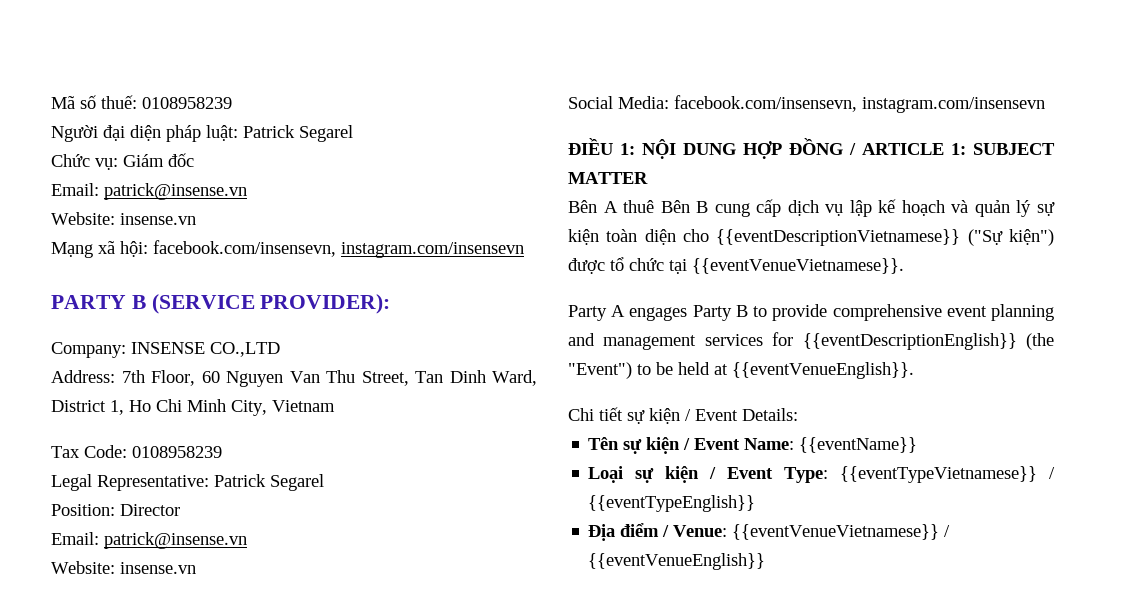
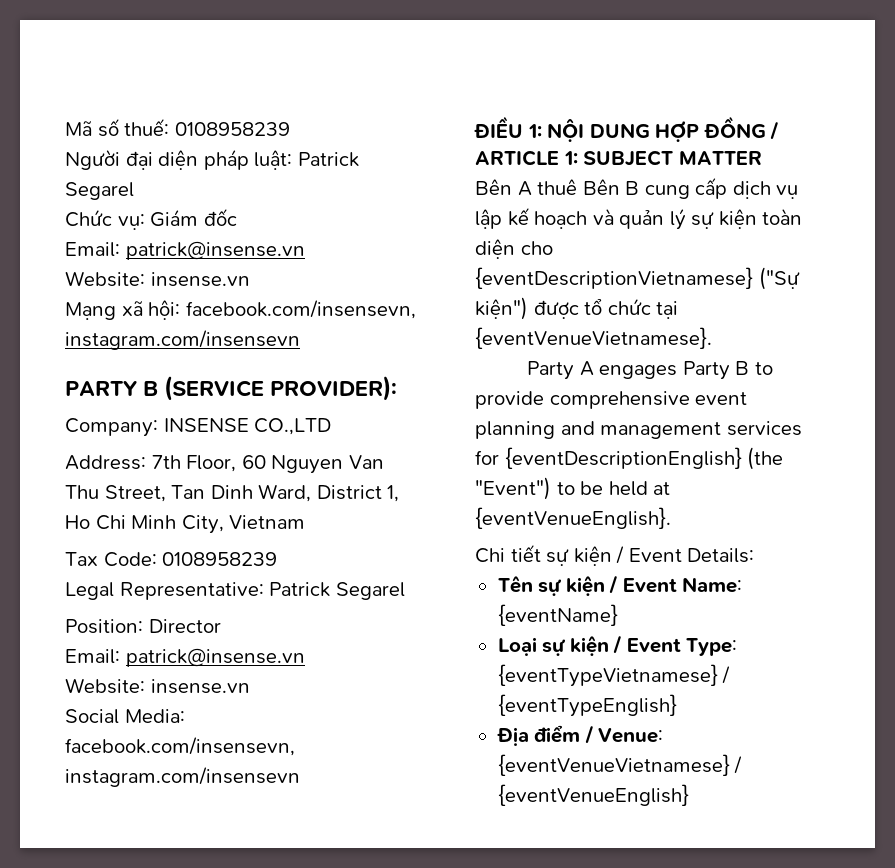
[716,229,961,246] {{eventDescriptionVietnamese}} -> [475,267,753,289] {eventDescriptionVietnamese}
[692,258,904,274] {{eventVenueVietnamese}}. -> [475,327,712,349] {eventVenueVietnamese}.
[802,333,1017,350] {{eventDescriptionEnglish}} -> [504,447,742,469] {eventDescriptionEnglish}
[732,362,914,379] {{eventVenueEnglish}}. -> [475,507,671,529] {eventVenueEnglish}.
[799,437,918,453] {{eventName}} -> [497,604,618,626] {eventName}
[840,466,1055,483] [588,495,756,512] {{eventTypeVietnamese}} / {{eventTypeEnglish}} -> [497,664,731,687] [497,694,677,717] {eventTypeVietnamese} / {eventTypeEnglish}
[732,524,951,540] [588,553,766,570] {{eventVenueVietnamese}} / {{eventVenueEnglish}} -> [497,754,743,776] [497,784,689,806] {eventVenueVietnamese} / {eventVenueEnglish}

